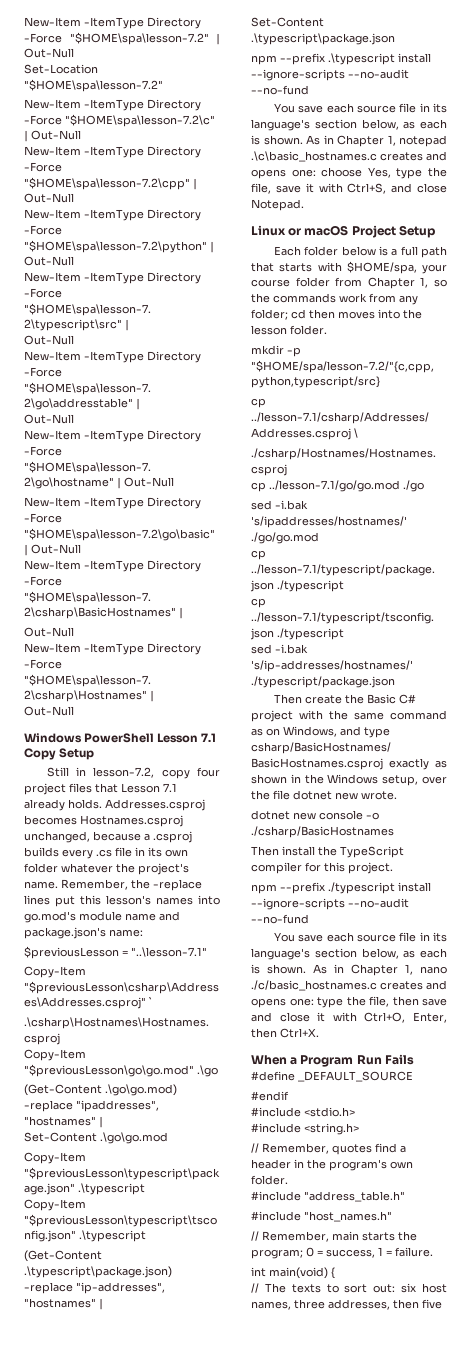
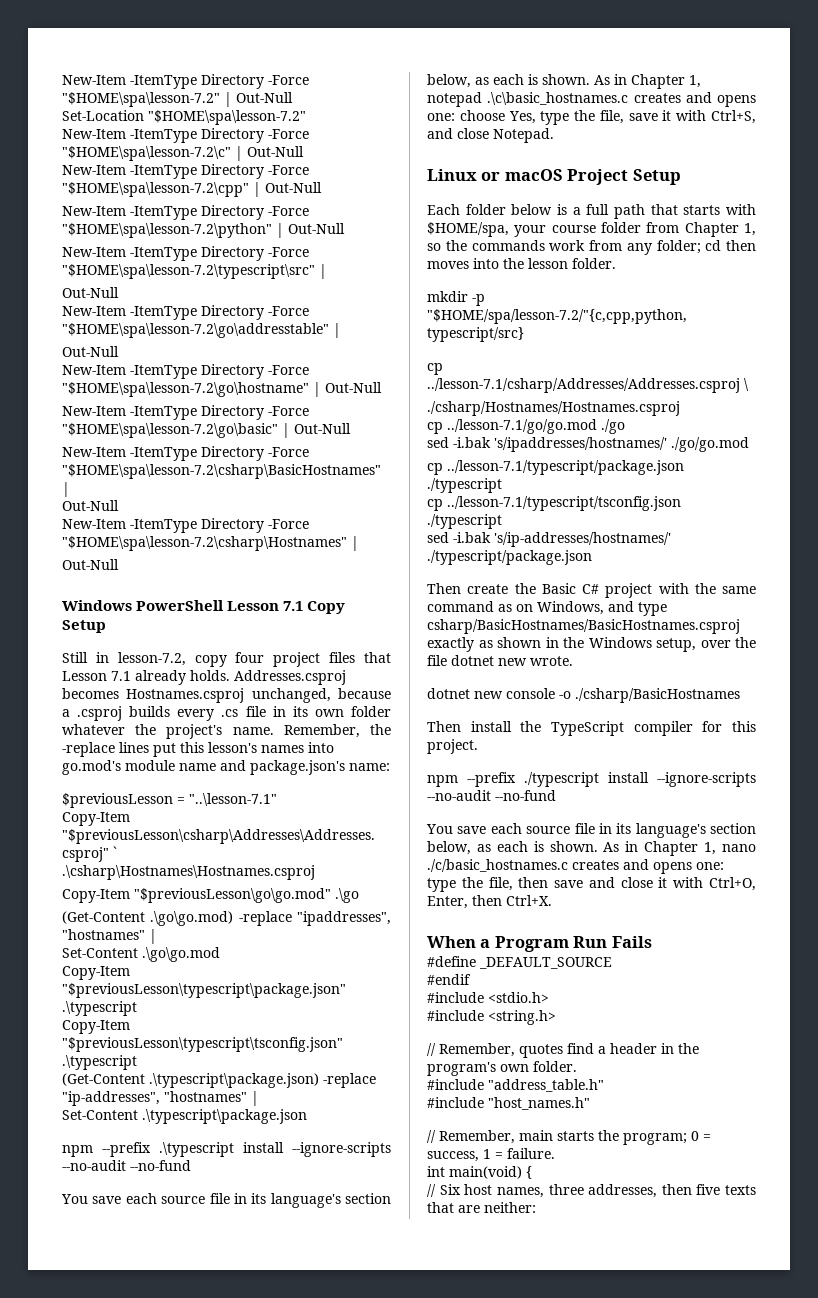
[264,1283,417,1293] The texts to sort out: six -> [439,1184,461,1195] Six
(442, 1304) none -> [725,1185,756,1195] [427,1202,536,1213] texts that are neither:

